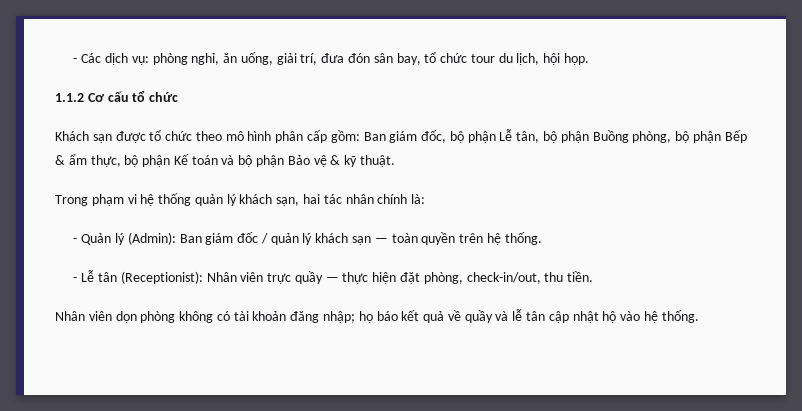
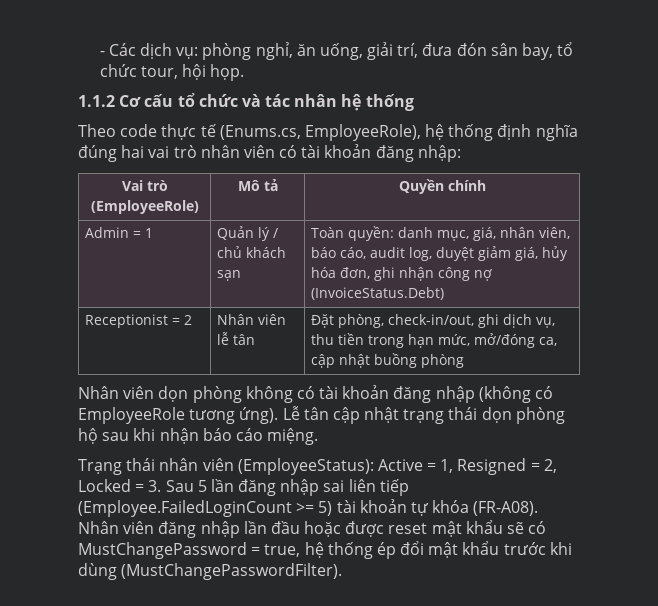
[470,53,540,65] tour du lịch, -> [140,66,178,79] tour,
[55,129,747,143] [55,154,395,167] [55,193,426,206] [73,232,542,245] [73,270,594,284] // Khách sạn được tổ chức theo mô hình phân cấp gồm: Ban giám đốc, bộ phận Lễ tân, bộ phận Buồng phòng, bộ phận Bếp & ẩm thực, bộ phận Kế toán và bộ phận Bảo vệ & kỹ thuật. // Trong phạm vi hệ thống quản lý khách sạn, hai tác nhân chính là: // - Quản lý (Admin): Ban giám đốc / quản lý khách sạn — toàn quyền trên hệ thống. // - Lễ tân (Receptionist): Nhân viên trực quầy — thực hiện đặt phòng, check-in/out, thu tiền. -> [241,94,414,111] [78,124,578,141] [78,144,461,162] [121,180,168,191] [90,200,199,214] [237,179,278,191] [398,179,486,194] [85,227,154,238] [217,226,279,241] [217,246,287,258] [217,270,242,281] [311,226,571,241] [311,246,569,261] [311,267,493,281] [311,287,445,300] [85,314,193,328] [217,314,287,325] [217,332,256,345] [311,314,556,328] [311,333,558,348] [311,353,465,368] và tác nhân hệ thống // Theo code thực tế (Enums.cs, EmployeeRole), hệ thống định nghĩa đúng hai vai trò nhân viên có tài khoản đăng nhập: // Vai trò (EmployeeRole) | Mô tả | Quyền chính // Admin = 1 | Quản lý / chủ khách sạn | Toàn quyền: danh mục, giá, nhân viên, báo cáo, audit log, duyệt giảm giá, hủy hóa đơn, ghi nhận công nợ (InvoiceStatus.Debt) // Receptionist = 2 | Nhân viên lễ tân | Đặt phòng, check-in/out, ghi dịch vụ, thu tiền trong hạn mức, mở/đóng ca, cập nhật buồng phòng
[323,309,699,323] nhập; họ báo kết quả về quầy và lễ tân cập nhật hộ vào hệ thống. -> [435,386,554,403] [78,406,565,424] [78,428,319,445] [78,458,557,475] [78,479,409,496] [78,499,539,517] [78,520,547,538] [78,541,572,559] [78,563,343,580] nhập (không có EmployeeRole tương ứng). Lễ tân cập nhật trạng thái dọn phòng hộ sau khi nhận báo cáo miệng. // Trạng thái nhân viên (EmployeeStatus): Active = 1, Resigned = 2, Locked = 3. Sau 5 lần đăng nhập sai liên tiếp (Employee.FailedLoginCount >= 5) tài khoản tự khóa (FR-A08). Nhân viên đăng nhập lần đầu hoặc được reset mật khẩu sẽ có MustChangePassword = true, hệ thống ép đổi mật khẩu trước khi dùng (MustChangePasswordFilter).

